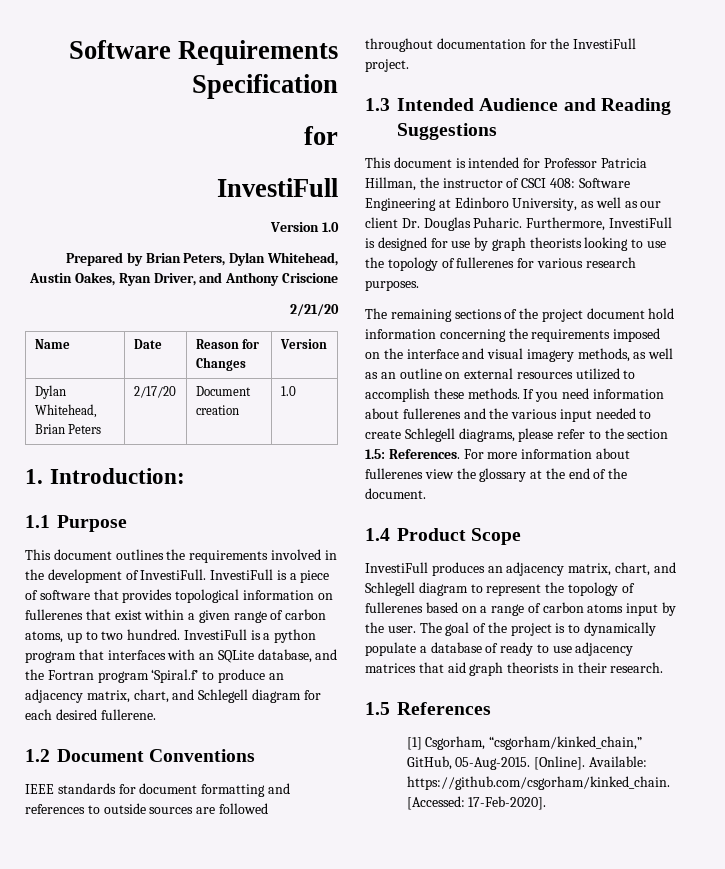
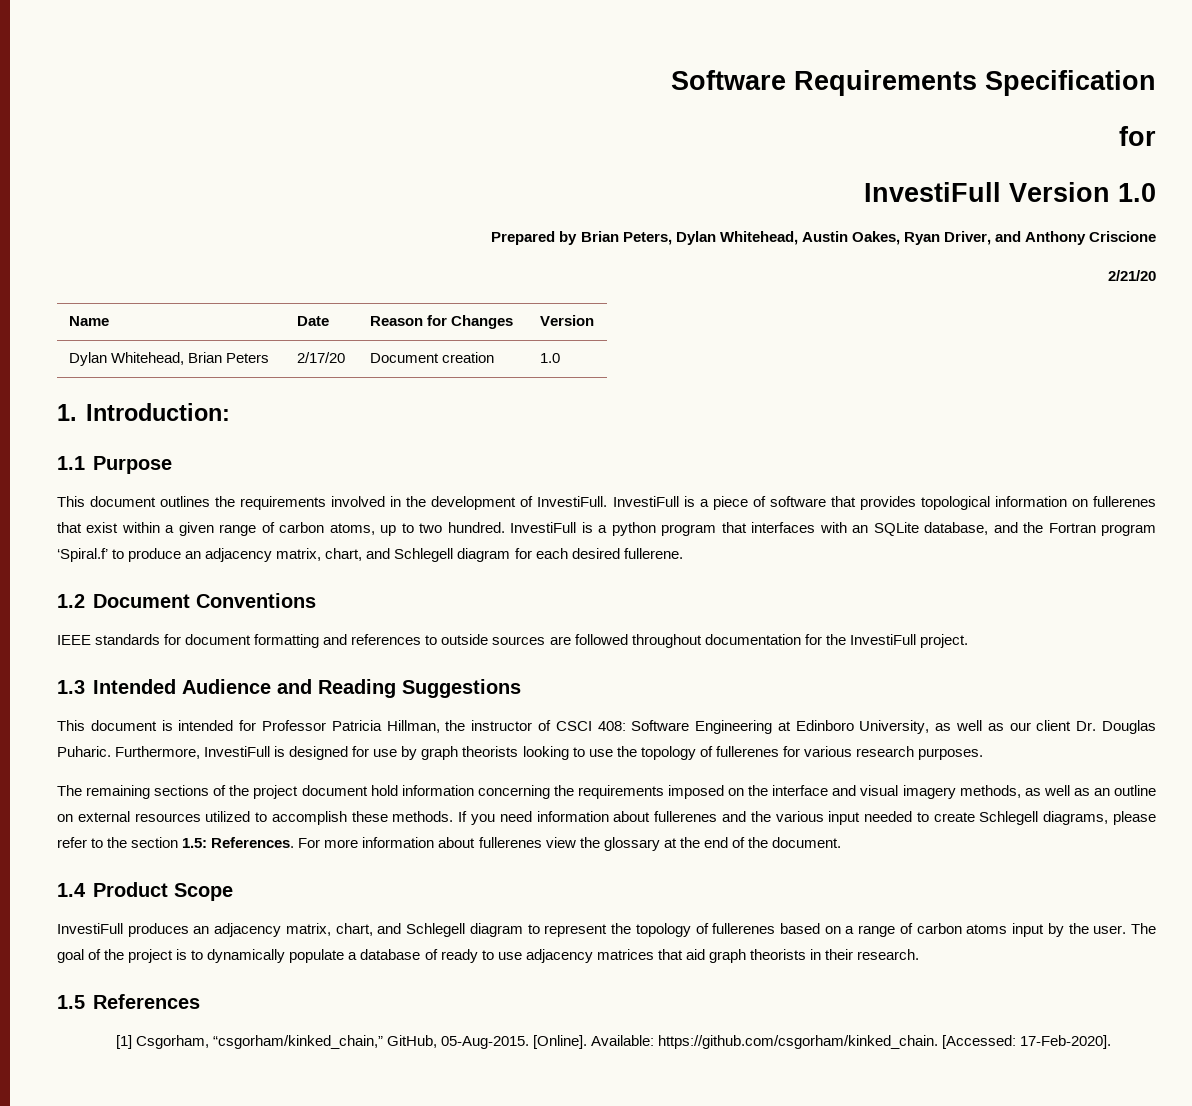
(338, 187) // -> (1001, 192) none

